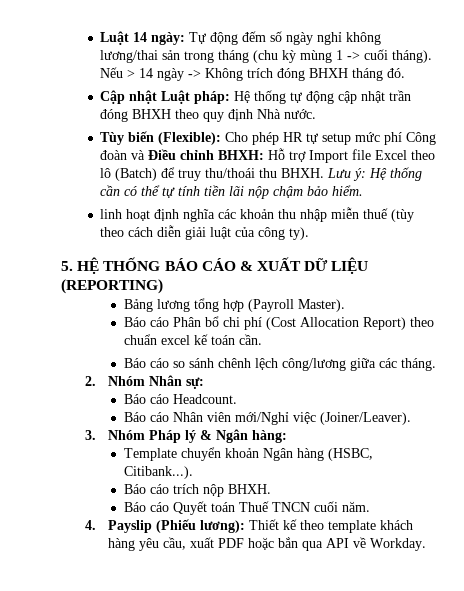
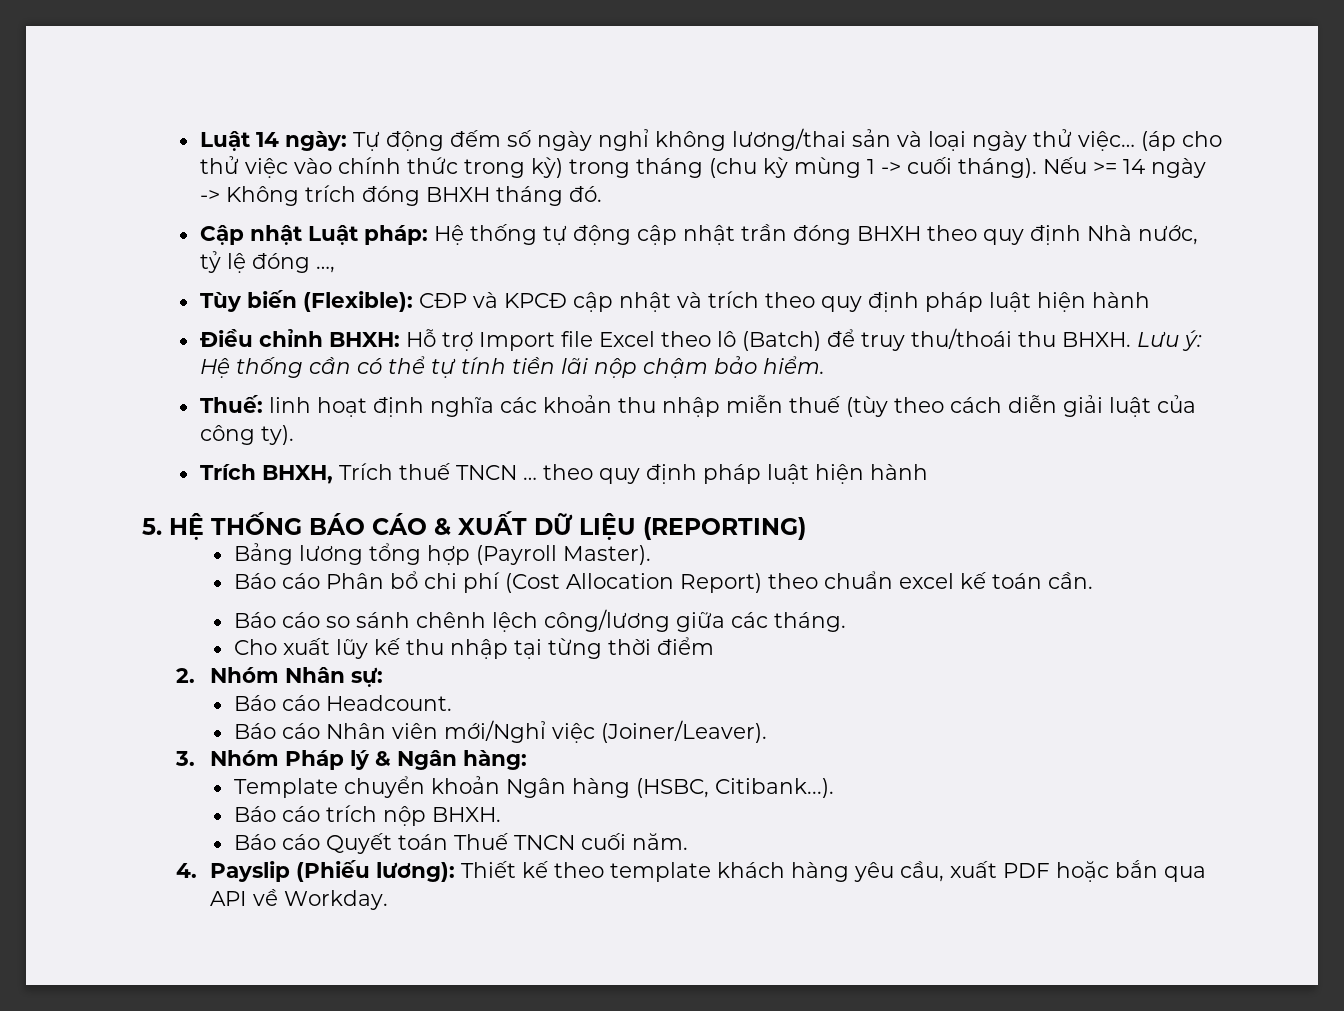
(181, 55) none -> [896,129,1222,151] [199,156,563,178] và loại ngày thử việc… (áp cho thử việc vào chính thức trong kỳ)
[127,69,136,78] > -> [1092,162,1117,174] >=
[284,109,317,119] [100,131,437,145] [100,150,146,160] nước. // Tùy biến (Flexible): Cho phép HR tự setup mức phí Công đoàn và -> [1137,225,1198,245] [199,251,335,273] [199,290,1150,312] nước, tỷ lệ đóng …, // Tùy biến (Flexible): CĐP và KPCĐ cập nhật và trích theo quy định pháp luật hiện hành //
(364, 190) none -> [199,395,263,413] Thuế:
(310, 233) none -> [199,463,928,484] // Trích BHXH, Trích thuế TNCN … theo quy định pháp luật hiện hành
(436, 364) none -> [233,637,714,659] // Cho xuất lũy kế thu nhập tại từng thời điểm

